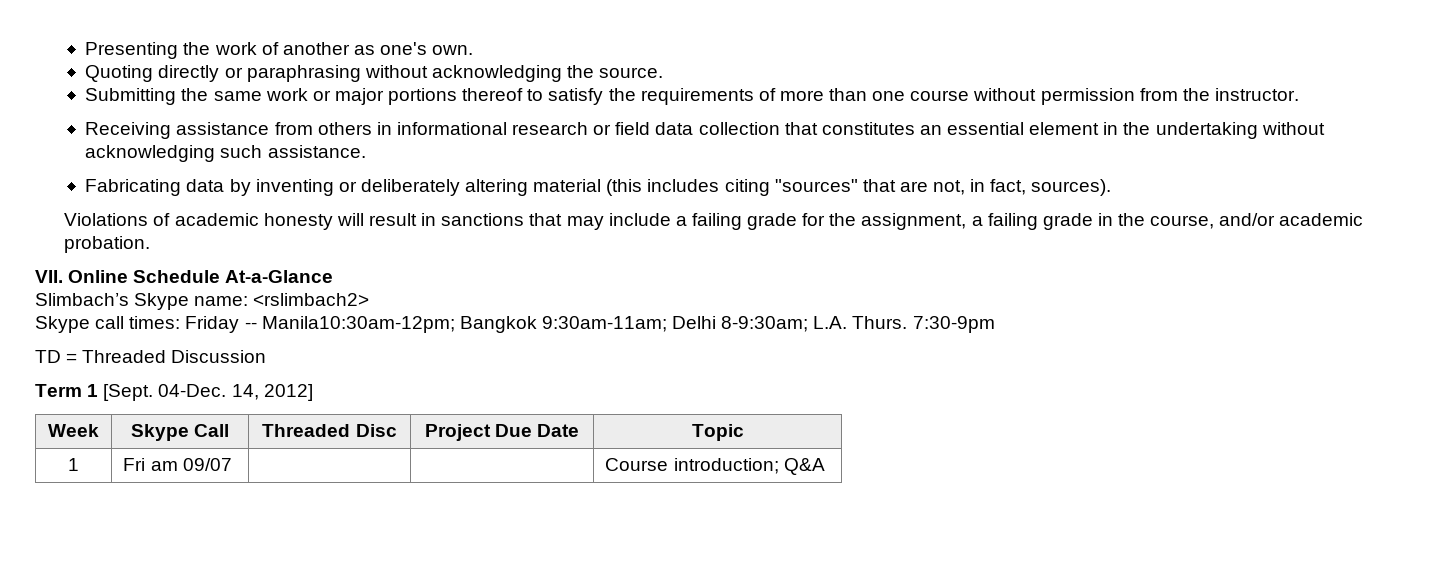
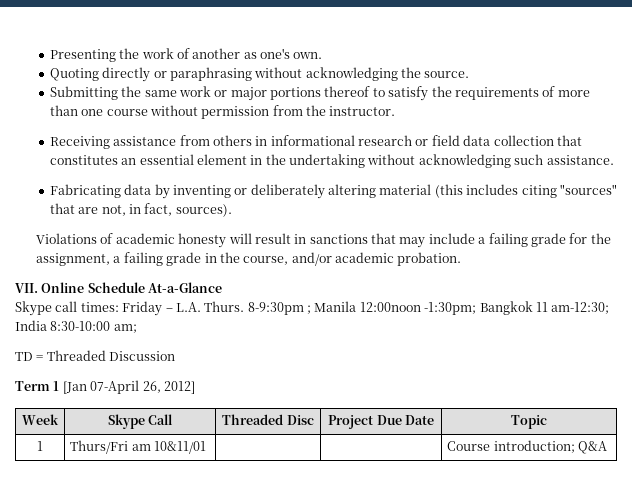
[35,293,370,310] // Slimbach’s Skype name: <rslimbach2> -> (223, 287) none
[244,316,995,333] -- Manila10:30am-12pm; Bangkok 9:30am-11am; Delhi 8-9:30am; L.A. Thurs. 7:30-9pm -> [165,301,610,315] [15,320,137,333] – L.A. Thurs. 8-9:30pm ; Manila 12:00noon -1:30pm; Bangkok 11 am-12:30; India 8:30-10:00 am;
[103,384,259,401] [Sept. 04-Dec. 14, -> [62,380,161,394] [Jan 07-April 26,
[123,458,232,471] Fri am 09/07 -> [70,440,207,454] Thurs/Fri am 10&11/01

